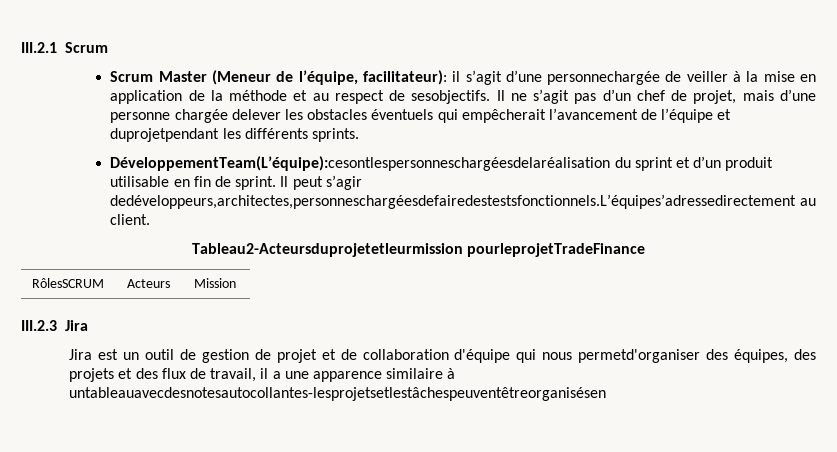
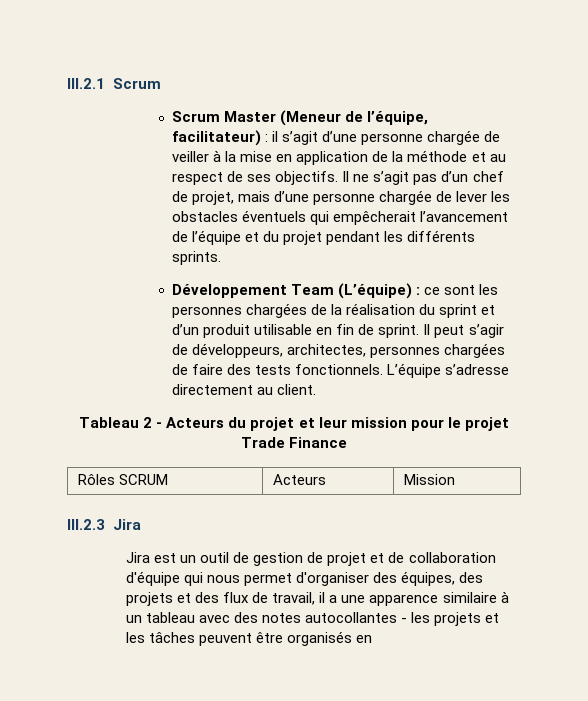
[362,70,447,85] facilitateur): -> [172,130,269,146] facilitateur) :
[547,71,661,85] personnechargée -> [361,130,481,145] personne chargée
[411,90,491,104] sesobjectifs. -> [247,171,339,185] ses objectifs.
[231,109,281,120] delever -> [436,191,488,202] de lever
[110,128,220,142] duprojetpendant -> [263,231,381,245] du projet pendant
[110,156,611,171] DéveloppementTeam(L’équipe):cesontlespersonneschargéesdelaréalisation -> [172,283,499,299] [172,303,416,318] Développement Team (L’équipe) : ce sont les personnes chargées de la réalisation
[110,194,816,209] [110,214,151,225] [191,243,646,257] [32,278,105,288] dedéveloppeurs,architectes,personneschargéesdefairedestestsfonctionnels.L’équipes’adressedirectement au client. // Tableau2-Acteursduprojetetleurmission pourleprojetTradeFinance // RôlesSCRUM -> [172,343,506,358] [172,363,510,378] [172,384,317,395] [79,417,509,431] [240,437,348,448] [78,474,169,485] de développeurs, architectes, personnes chargées de faire des tests fonctionnels. L’équipe s’adresse directement au client. // Tableau 2 - Acteurs du projet et leur mission pour le projet Trade Finance // Rôles SCRUM
[578,349,701,363] permetd'organiser -> [244,572,370,586] permet d'organiser
[69,387,607,401] untableauavecdesnotesautocollantes-lesprojetsetlestâchespeuventêtreorganisésen -> [126,612,500,626] [126,631,373,646] un tableau avec des notes autocollantes - les projets et les tâches peuvent être organisés en

